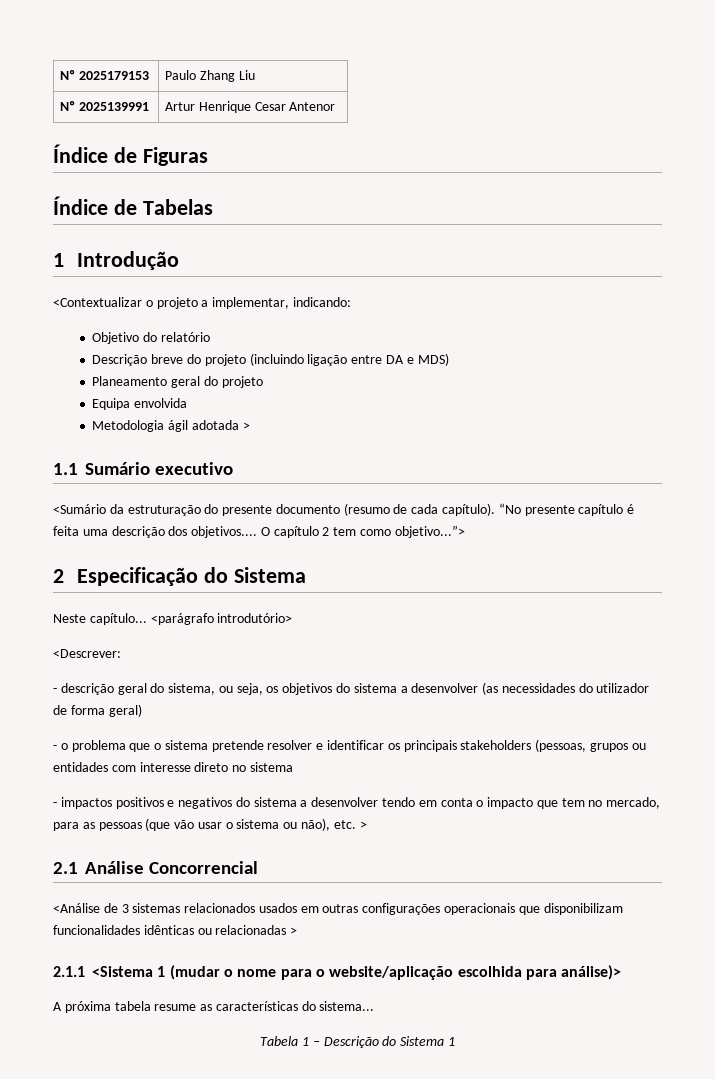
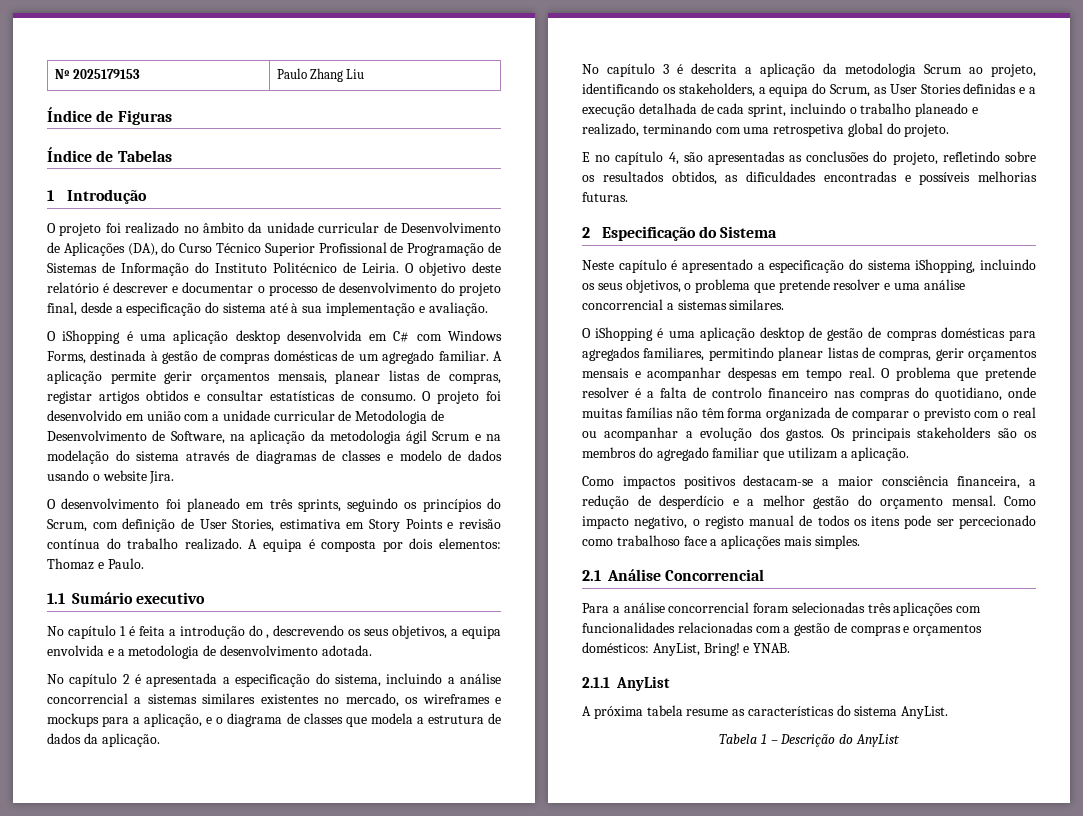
[60,101,149,111] [165,101,336,113] // Nº 2025139991 | Artur Henrique Cesar Antenor -> (365, 74) none
[53,297,351,309] [92,332,211,344] [92,353,449,366] [92,376,263,388] [92,398,188,410] [92,420,250,432] [53,462,234,475] [53,503,635,516] [53,525,465,538] <Contextualizar o projeto a implementar, indicando: // Objetivo do relatório // Descrição breve do projeto (incluindo ligação entre DA e MDS) // Planeamento geral do projeto // Equipa envolvida // Metodologia ágil adotada > // 1.1 Sumário executivo // <Sumário da estruturação do presente documento (resumo de cada capítulo). “No presente capítulo é feita uma descrição dos objetivos.... O capítulo 2 tem como objetivo...”> -> [47,222,501,236] [47,242,502,256] [47,262,501,276] [47,282,502,296] [47,302,488,316] [47,330,503,344] [47,350,502,364] [47,370,501,384] [47,390,502,404] [47,410,445,424] [47,430,502,444] [47,450,503,464] [47,470,175,484] [47,498,502,512] [47,518,501,532] [47,538,502,552] [47,558,144,570] [47,592,206,604] [47,625,502,639] [47,645,372,659] [47,673,502,687] [47,693,502,707] [47,713,502,727] [47,733,160,747] [582,63,1036,77] [582,83,1036,97] [582,103,979,117] [582,123,950,137] [582,151,1036,165] [582,171,1037,185] [582,192,628,202] O projeto foi realizado no âmbito da unidade curricular de Desenvolvimento de Aplicações (DA), do Curso Técnico Superior Profissional de Programação de Sistemas de Informação do Instituto Politécnico de Leiria. O objetivo deste relatório é descrever e documentar o processo de desenvolvimento do projeto final, desde a especificação do sistema até à sua implementação e avaliação. // O iShopping é uma aplicação desktop desenvolvida em C# com Windows Forms, destinada à gestão de compras domésticas de um agregado familiar. A aplicação permite gerir orçamentos mensais, planear listas de compras, registar artigos obtidos e consultar estatísticas de consumo. O projeto foi desenvolvido em união com a unidade curricular de Metodologia de Desenvolvimento de Software, na aplicação da metodologia ágil Scrum e na modelação do sistema através de diagramas de classes e modelo de dados usando o website Jira. // O desenvolvimento foi planeado em três sprints, seguindo os princípios do Scrum, com definição de User Stories, estimativa em Story Points e revisão contínua do trabalho realizado. A equipa é composta por dois elementos: Thomaz e Paulo. // 1.1 Sumário executivo // No capítulo 1 é feita a introdução do , descrevendo os seus objetivos, a equipa envolvida e a metodologia de desenvolvimento adotada. // No capítulo 2 é apresentada a especificação do sistema, incluindo a análise concorrencial a sistemas similares existentes no mercado, os wireframes e mockups para a aplicação, e o diagrama de classes que modela a estrutura de dados da aplicação. // No capítulo 3 é descrita a aplicação da metodologia Scrum ao projeto, identificando os stakeholders, a equipa do Scrum, as User Stories definidas e a execução detalhada de cada sprint, incluindo o trabalho planeado e realizado, terminando com uma retrospetiva global do projeto. // E no capítulo 4, são apresentadas as conclusões do projeto, refletindo sobre os resultados obtidos, as dificuldades encontradas e possíveis melhorias futuras.
[89,613,293,625] [53,649,121,658] [53,682,650,695] [53,704,142,717] [53,745,57,750] capítulo... <parágrafo introdutório> // <Descrever: // - descrição geral do sistema, ou seja, os objetivos do sistema a desenvolver (as necessidades do utilizador de forma geral) // - -> [618,259,1036,273] [582,279,681,293] capítulo é apresentado a especificação do sistema iShopping, incluindo os seus objetivos,
[154,740,208,750] o sistema -> (775, 288) none
[327,739,646,752] [53,762,293,772] [53,797,661,809] [53,818,367,831] [53,861,259,874] [53,903,623,915] [53,925,298,935] [53,965,622,980] identificar os principais stakeholders (pessoas, grupos ou entidades com interesse direto no sistema // - impactos positivos e negativos do sistema a desenvolver tendo em conta o impacto que tem no mercado, para as pessoas (que vão usar o sistema ou não), etc. > // 2.1 Análise Concorrencial // <Análise de 3 sistemas relacionados usados em outras configurações operacionais que disponibilizam funcionalidades idênticas ou relacionadas > // 2.1.1 <Sistema 1 (mudar o nome para o website/aplicação escolhida para análise)> -> [894,279,965,290] [582,299,785,310] [582,327,1036,341] [582,347,1037,361] [582,367,1036,381] [582,387,1036,401] [582,407,1036,421] [582,427,1037,441] [582,447,910,461] [582,475,1036,489] [582,495,1036,509] [582,515,1036,529] [582,535,860,549] [582,569,765,581] [582,602,982,616] [582,622,983,636] [582,642,791,656] [582,676,670,691] uma análise concorrencial a sistemas similares. // O iShopping é uma aplicação desktop de gestão de compras domésticas para agregados familiares, permitindo planear listas de compras, gerir orçamentos mensais e acompanhar despesas em tempo real. O problema que pretende resolver é a falta de controlo financeiro nas compras do quotidiano, onde muitas famílias não têm forma organizada de comparar o previsto com o real ou acompanhar a evolução dos gastos. Os principais stakeholders são os membros do agregado familiar que utilizam a aplicação. // Como impactos positivos destacam-se a maior consciência financeira, a redução de desperdício e a melhor gestão do orçamento mensal. Como impacto negativo, o registo manual de todos os itens pode ser percecionado como trabalhoso face a aplicações mais simples. // 2.1 Análise Concorrencial // Para a análise concorrencial foram selecionadas três aplicações com funcionalidades relacionadas com a gestão de compras e orçamentos domésticos: AnyList, Bring! e YNAB. // 2.1.1 AnyList
[319,1001,375,1011] sistema... -> [854,706,949,719] sistema AnyList.
[400,1036,455,1046] Sistema 1 -> [855,734,900,747] AnyList

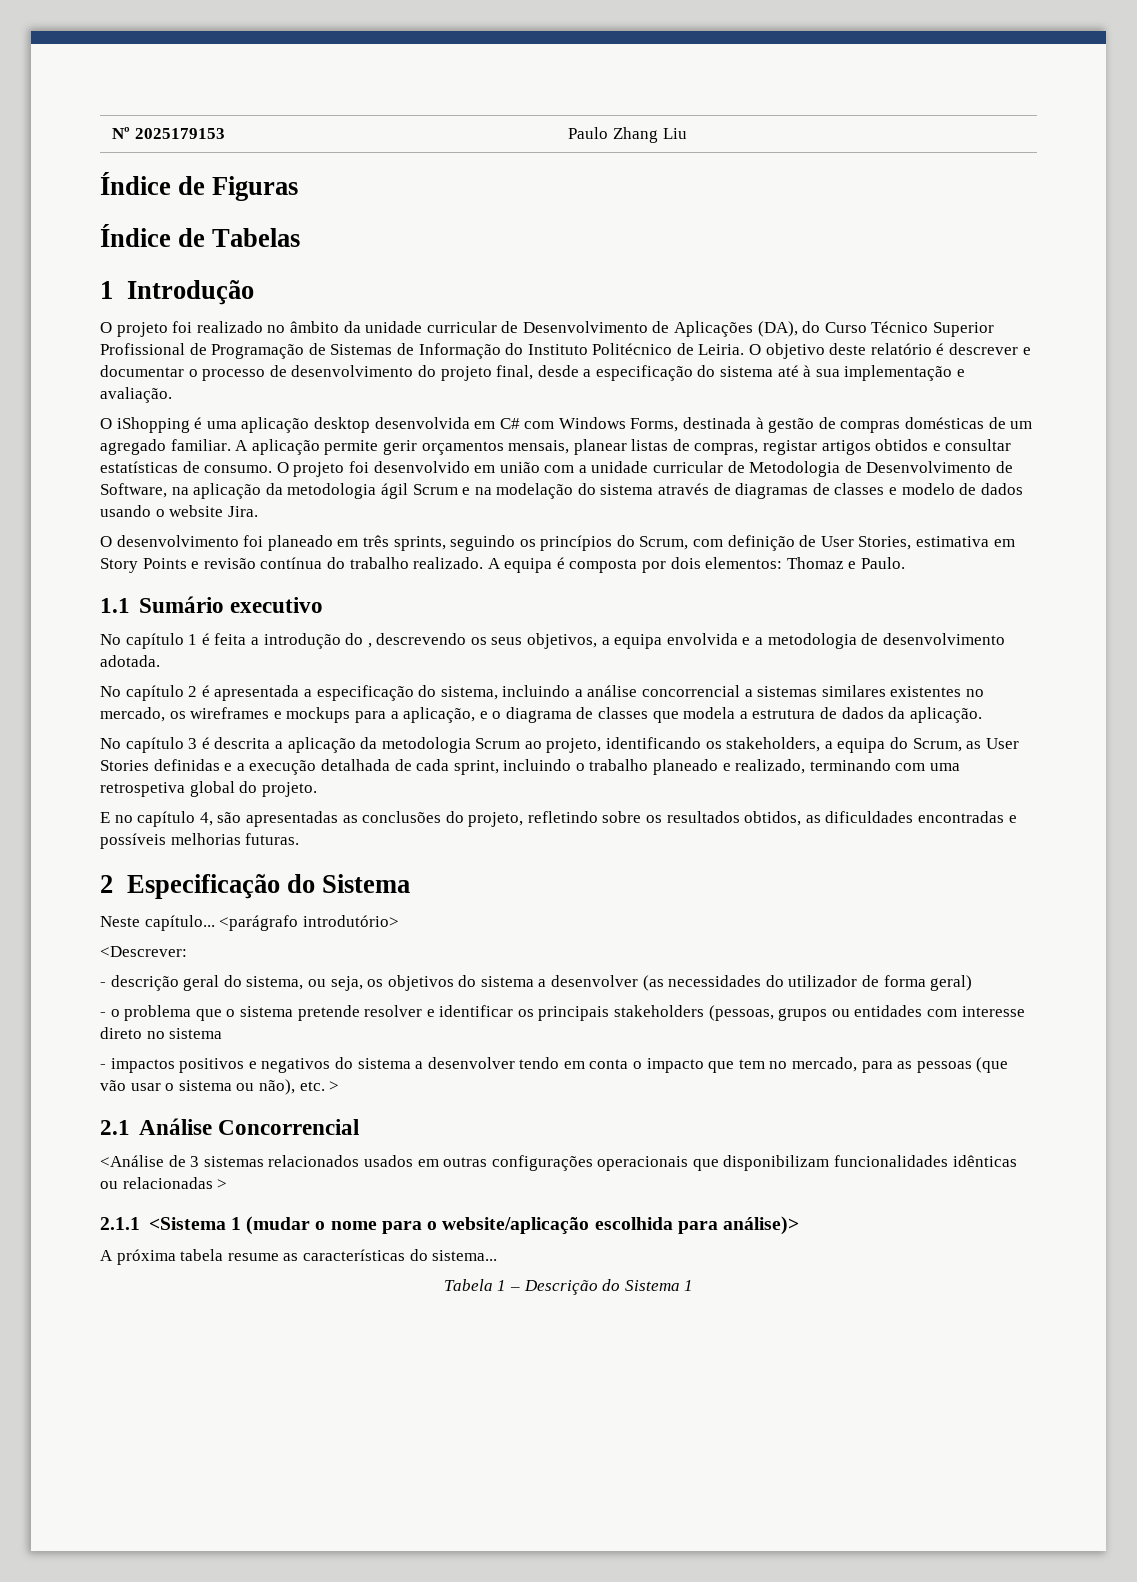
[618,259,1036,273] [582,279,681,293] capítulo é apresentado a especificação do sistema iShopping, incluindo os seus objetivos, -> [144,915,399,931] [100,946,187,957] [100,975,973,991] [100,1012,106,1017] capítulo... <parágrafo introdutório> // <Descrever: // - descrição geral do sistema, ou seja, os objetivos do sistema a desenvolver (as necessidades do utilizador de forma geral) // -
(775, 288) none -> [226,1006,293,1017] o sistema
[894,279,965,290] [582,299,785,310] [582,327,1036,341] [582,347,1037,361] [582,367,1036,381] [582,387,1036,401] [582,407,1036,421] [582,427,1037,441] [582,447,910,461] [582,475,1036,489] [582,495,1036,509] [582,515,1036,529] [582,535,860,549] [582,569,765,581] [582,602,982,616] [582,622,983,636] [582,642,791,656] [582,676,670,691] uma análise concorrencial a sistemas similares. // O iShopping é uma aplicação desktop de gestão de compras domésticas para agregados familiares, permitindo planear listas de compras, gerir orçamentos mensais e acompanhar despesas em tempo real. O problema que pretende resolver é a falta de controlo financeiro nas compras do quotidiano, onde muitas famílias não têm forma organizada de comparar o previsto com o real ou acompanhar a evolução dos gastos. Os principais stakeholders são os membros do agregado familiar que utilizam a aplicação. // Como impactos positivos destacam-se a maior consciência financeira, a redução de desperdício e a melhor gestão do orçamento mensal. Como impacto negativo, o registo manual de todos os itens pode ser percecionado como trabalhoso face a aplicações mais simples. // 2.1 Análise Concorrencial // Para a análise concorrencial foram selecionadas três aplicações com funcionalidades relacionadas com a gestão de compras e orçamentos domésticos: AnyList, Bring! e YNAB. // 2.1.1 AnyList -> [439,1005,1025,1021] [100,1027,223,1039] [100,1057,1009,1073] [100,1079,340,1095] [100,1118,359,1135] [100,1155,1017,1171] [100,1177,228,1189] [100,1216,800,1235] identificar os principais stakeholders (pessoas, grupos ou entidades com interesse direto no sistema // - impactos positivos e negativos do sistema a desenvolver tendo em conta o impacto que tem no mercado, para as pessoas (que vão usar o sistema ou não), etc. > // 2.1 Análise Concorrencial // <Análise de 3 sistemas relacionados usados em outras configurações operacionais que disponibilizam funcionalidades idênticas ou relacionadas > // 2.1.1 <Sistema 1 (mudar o nome para o website/aplicação escolhida para análise)>
[854,706,949,719] sistema AnyList. -> [432,1250,498,1261] sistema...
[855,734,900,747] AnyList -> [624,1280,694,1291] Sistema 1

